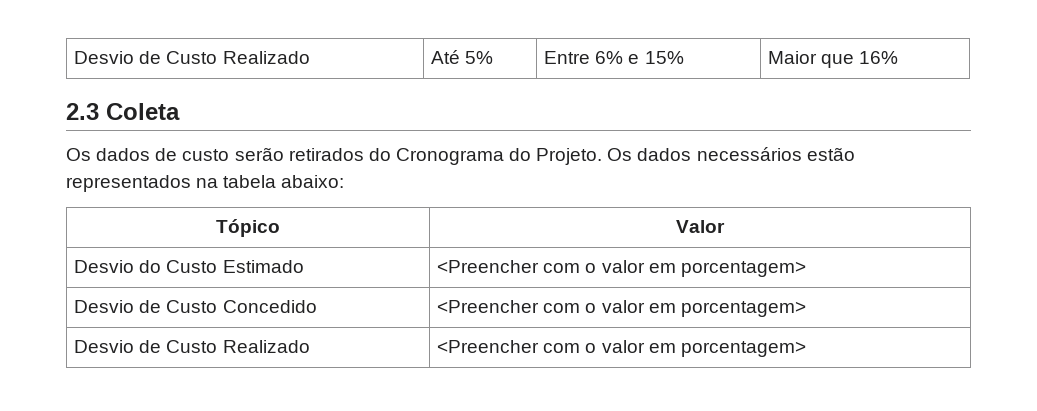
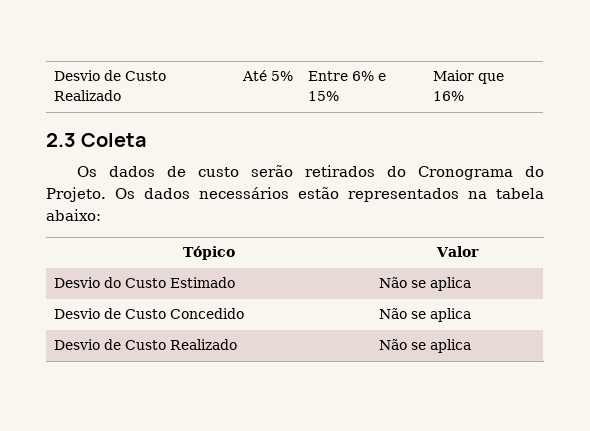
[437,260,806,277] [74,300,317,313] [437,300,806,317] [74,340,310,353] [437,340,806,357] <Preencher com o valor em porcentagem> // Desvio de Custo Concedido | <Preencher com o valor em porcentagem> // Desvio de Custo Realizado | <Preencher com o valor em porcentagem> -> [378,277,471,291] [53,308,244,319] [378,308,471,322] [53,339,237,350] [378,339,471,353] Não se aplica // Desvio de Custo Concedido | Não se aplica // Desvio de Custo Realizado | Não se aplica

